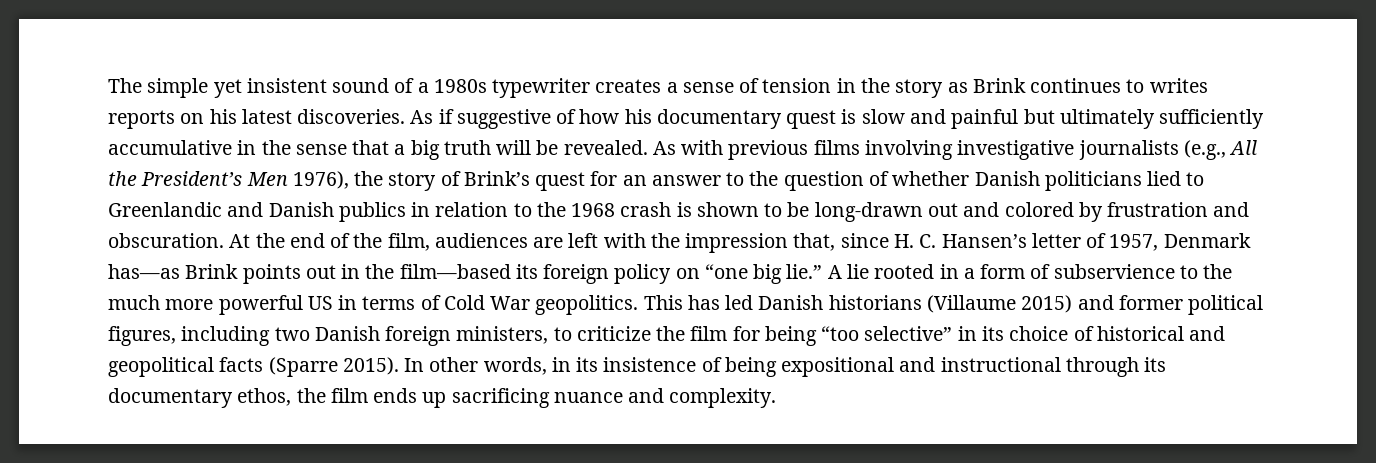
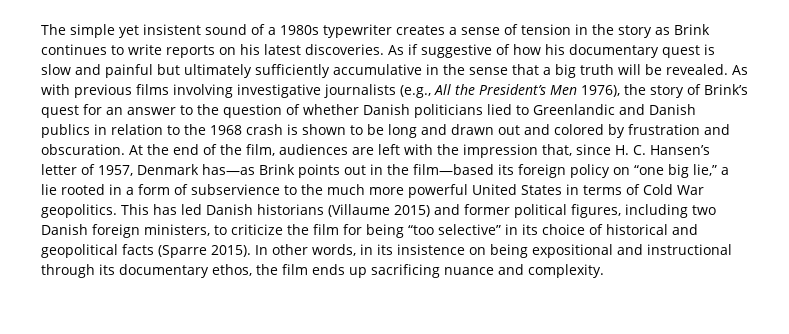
[1149,78,1208,93] writes -> [128,44,162,55] write
[814,202,923,222] long-drawn -> [388,124,494,138] long and drawn
[786,264,842,279] lie.” A -> [693,164,729,176] lie,” a
[307,296,333,310] US -> [472,184,562,195] United States
[701,357,722,372] of -> [469,247,486,255] on

